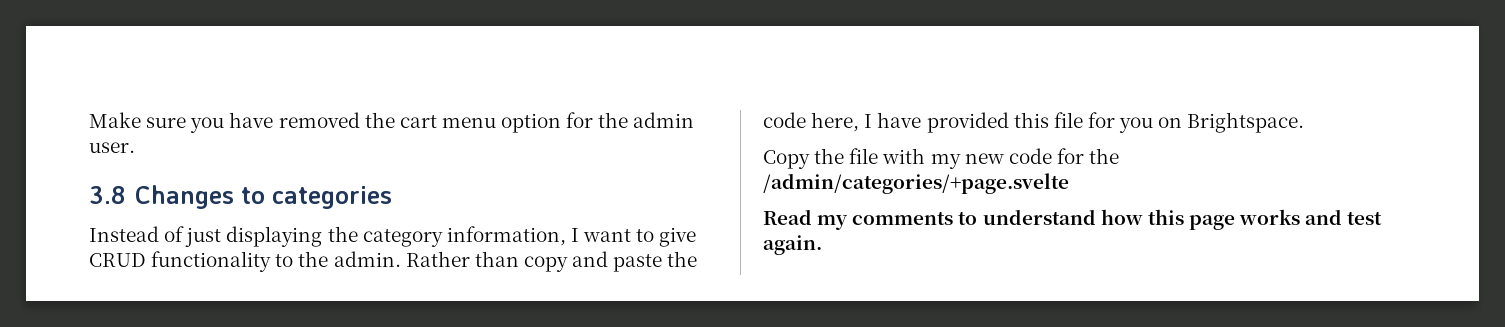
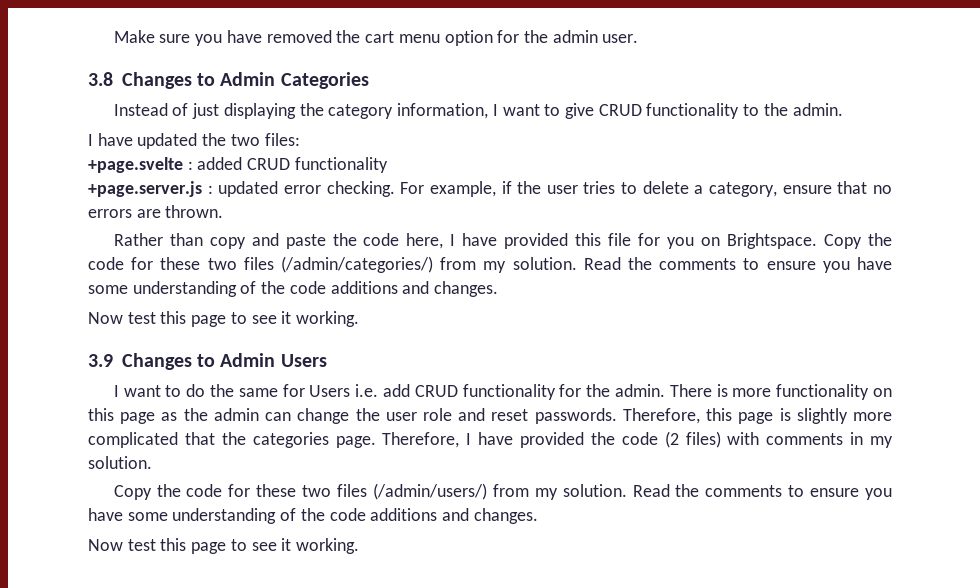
[271,186,392,209] categories -> [220,72,369,89] Admin Categories
(401, 259) none -> [88,133,300,149] [88,157,388,173] [88,181,892,197] [88,205,224,218] // I have updated the two files: // +page.svelte : added CRUD functionality // +page.server.js : updated error checking. For example, if the user tries to delete a category, ensure that no errors are thrown. //
[763,148,1120,169] [763,173,1069,194] [763,209,1383,230] [763,235,822,255] // Copy the file with my new code for the /admin/categories/+page.svelte // Read my comments to understand how this page works and test again. -> [824,233,893,249] [88,256,893,273] [88,281,499,297] [88,311,360,327] [88,353,327,370] [113,384,892,400] [88,408,892,424] [88,431,893,448] [88,456,152,469] [113,483,893,500] [88,508,538,524] [88,538,360,554] Copy the code for these two files (/admin/categories/) from my solution. Read the comments to ensure you have some understanding of the code additions and changes. // Now test this page to see it working. // 3.9 Changes to Admin Users // I want to do the same for Users i.e. add CRUD functionality for the admin. There is more functionality on this page as the admin can change the user role and reset passwords. Therefore, this page is slightly more complicated that the categories page. Therefore, I have provided the code (2 files) with comments in my solution. // Copy the code for these two files (/admin/users/) from my solution. Read the comments to ensure you have some understanding of the code additions and changes. // Now test this page to see it working.

